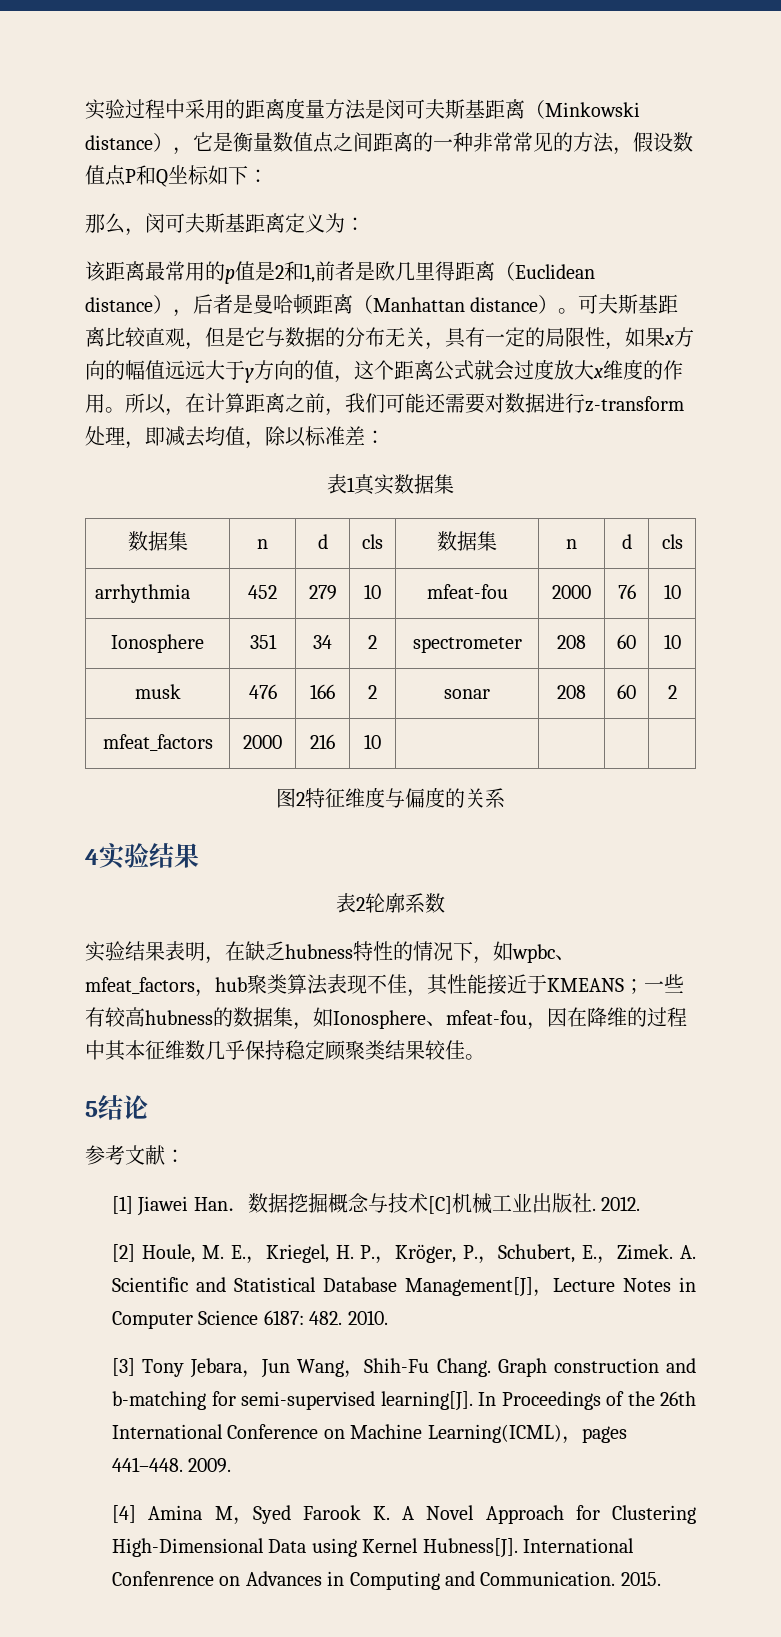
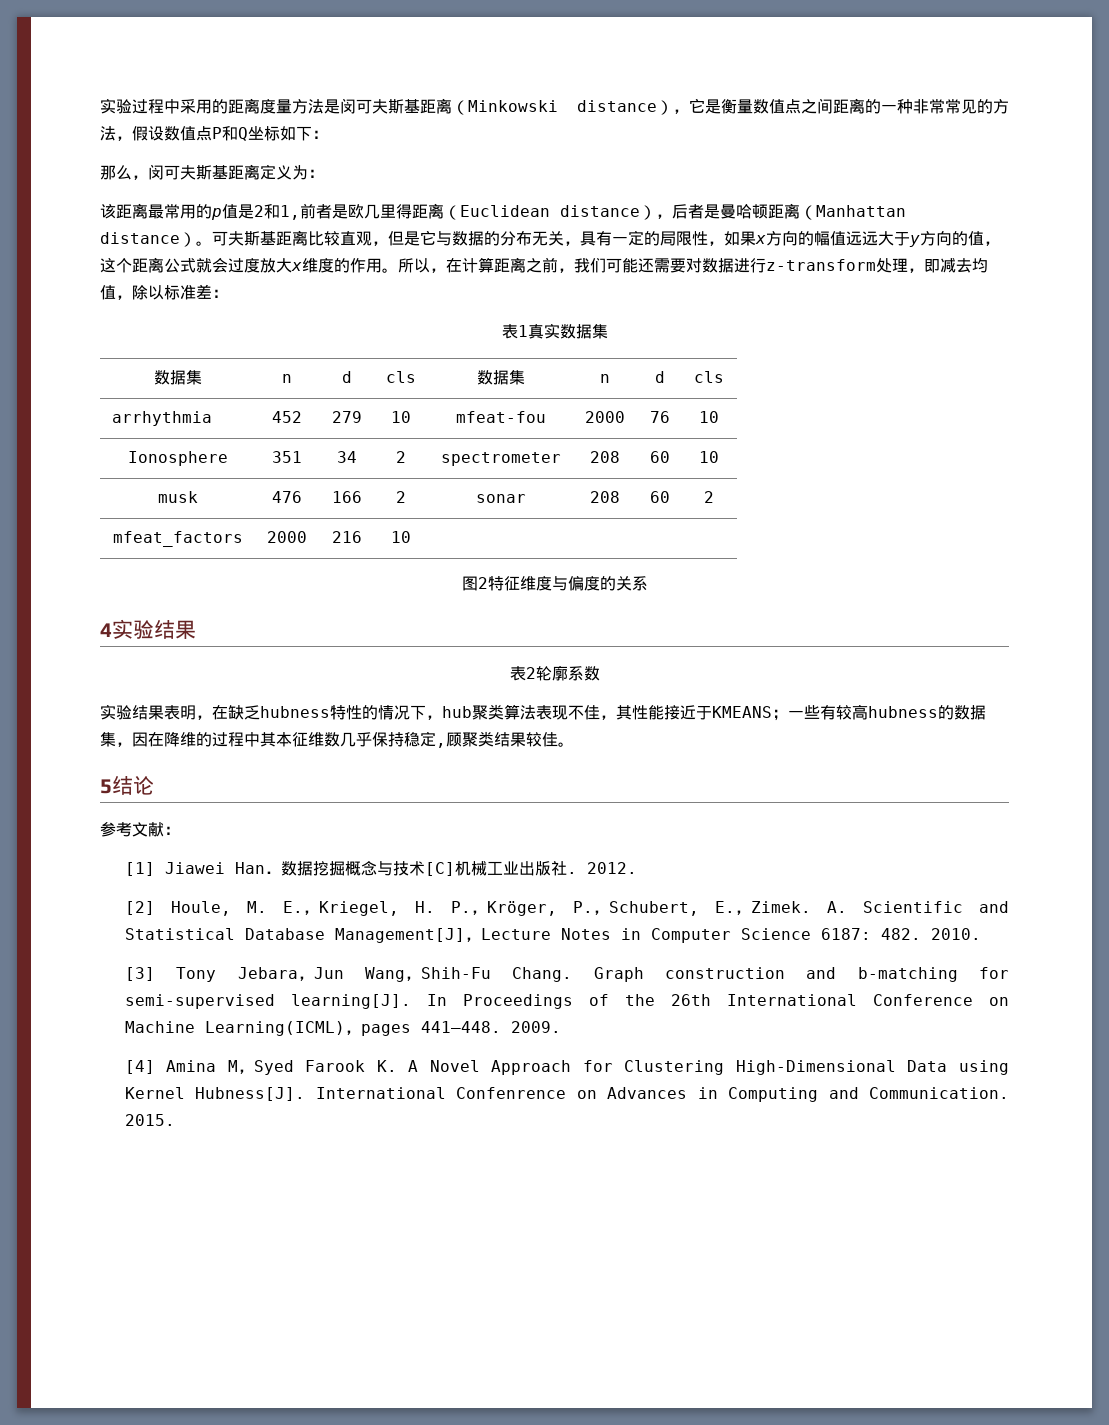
[493,941,575,963] [85,977,215,997] 如wpbc、mfeat_factors， -> (442, 717) none
[313,1007,547,1030] 如Ionosphere、mfeat-fou， -> (132, 744) none
(325, 1050) none -> [436,743,446,748] ,

